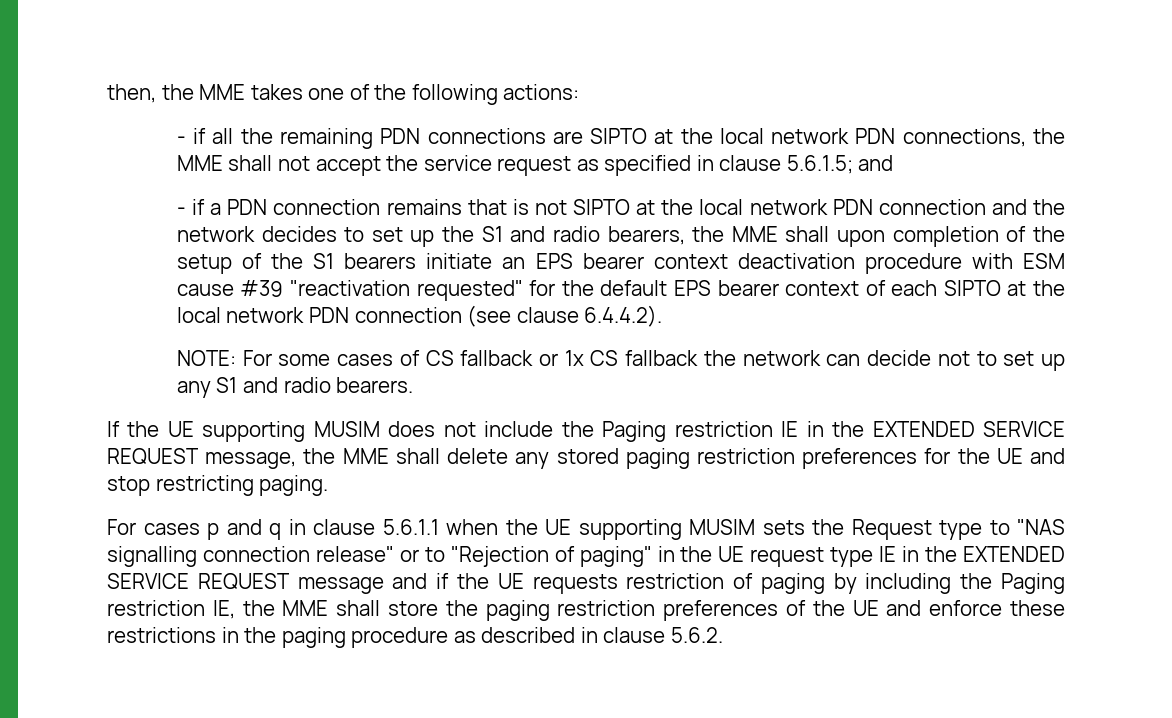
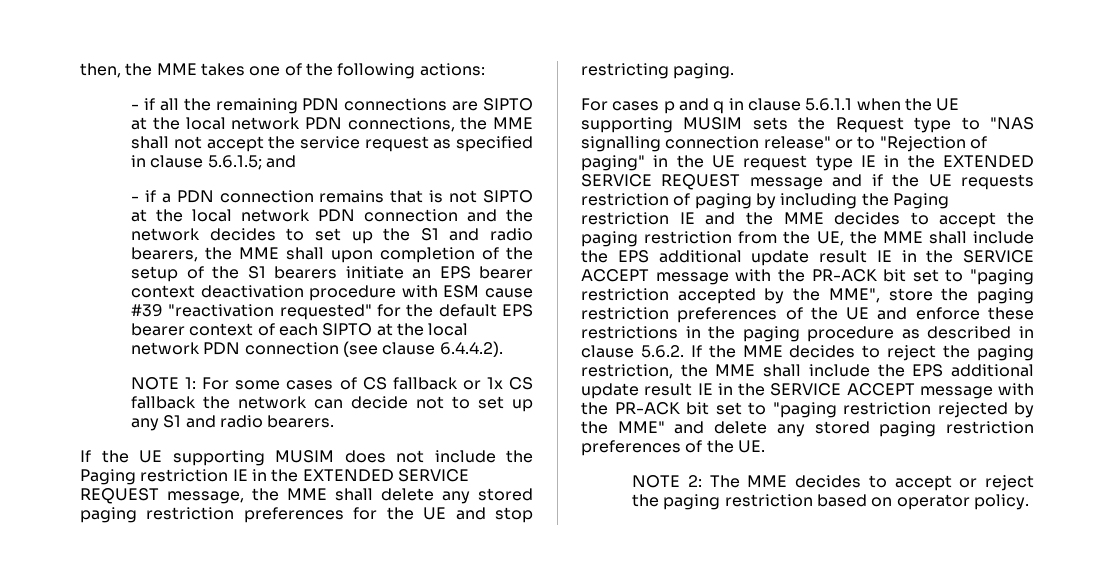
[176,350,236,366] NOTE: -> [131,377,197,390] NOTE 1:
[212,600,381,619] IE, the MME shall -> [679,212,1034,228] [581,231,1034,247] [581,250,1034,266] [581,269,1034,285] [581,288,880,304] IE and the MME decides to accept the paging restriction from the UE, the MME shall include the EPS additional update result IE in the SERVICE ACCEPT message with the PR-ACK bit set to "paging restriction accepted by the MME",
(723, 635) none -> [690,345,1034,361] [581,364,1034,379] [581,383,1034,399] [581,402,1034,418] [581,421,1034,437] [581,440,765,456] [632,475,1034,491] [632,494,1030,510] If the MME decides to reject the paging restriction, the MME shall include the EPS additional update result IE in the SERVICE ACCEPT message with the PR-ACK bit set to "paging restriction rejected by the MME" and delete any stored paging restriction preferences of the UE. // NOTE 2: The MME decides to accept or reject the paging restriction based on operator policy.

